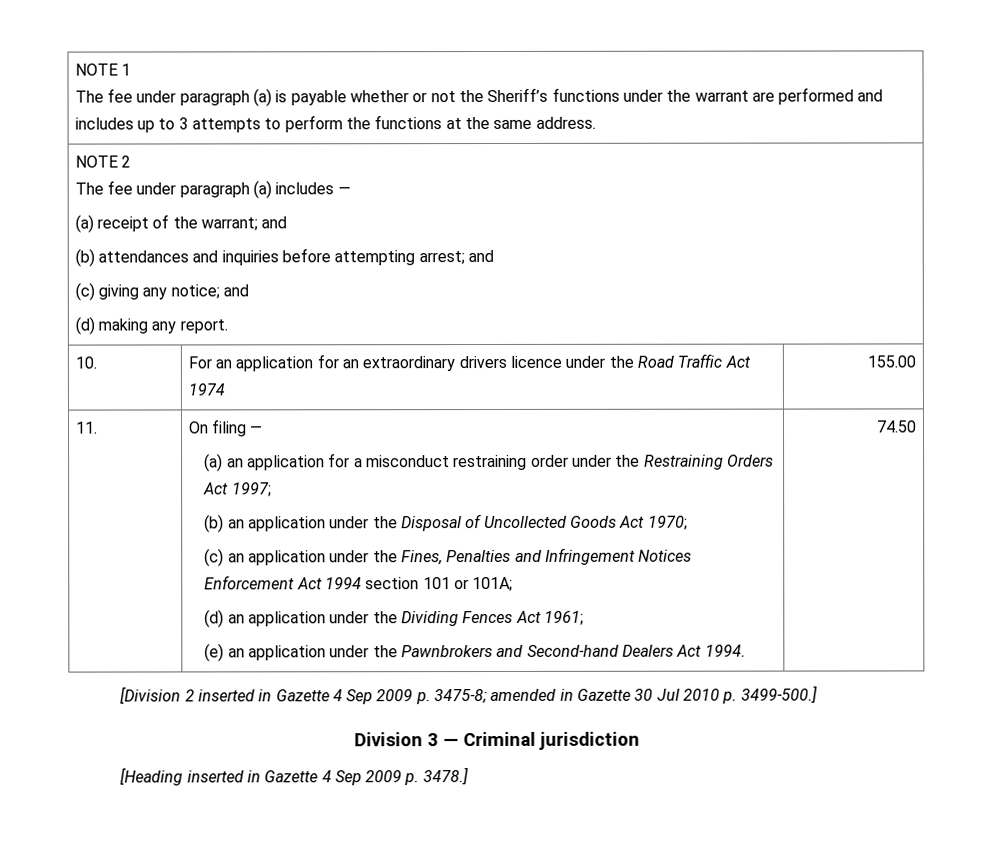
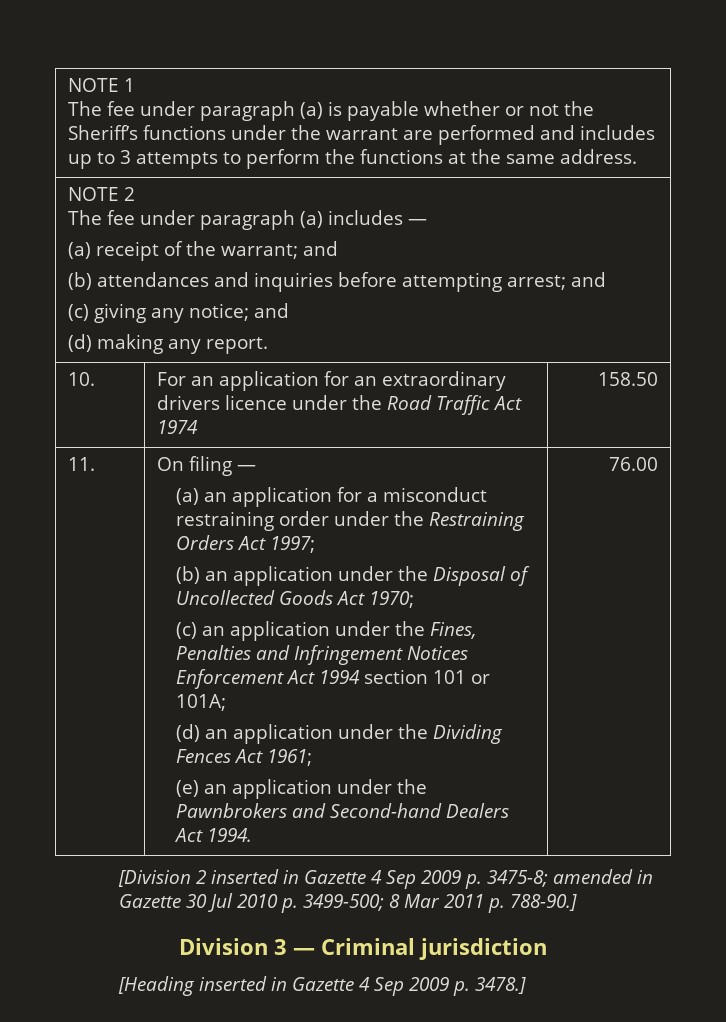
[867,355,917,368] 155.00 -> [597,372,658,386] 158.50
[876,420,918,433] 74.50 -> [608,457,658,471] 76.00
[740,685,818,704] 3499-500.] -> [303,894,578,913] 3499-500; 8 Mar 2011 p. 788-90.]

